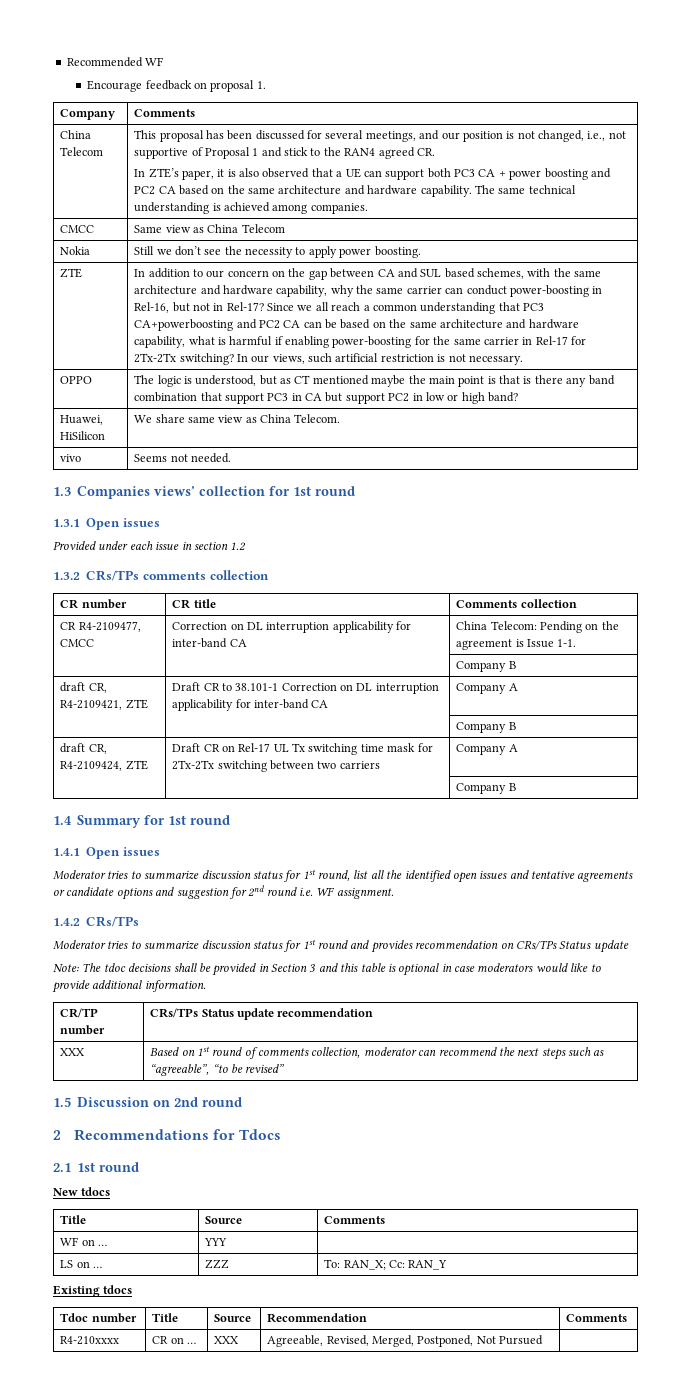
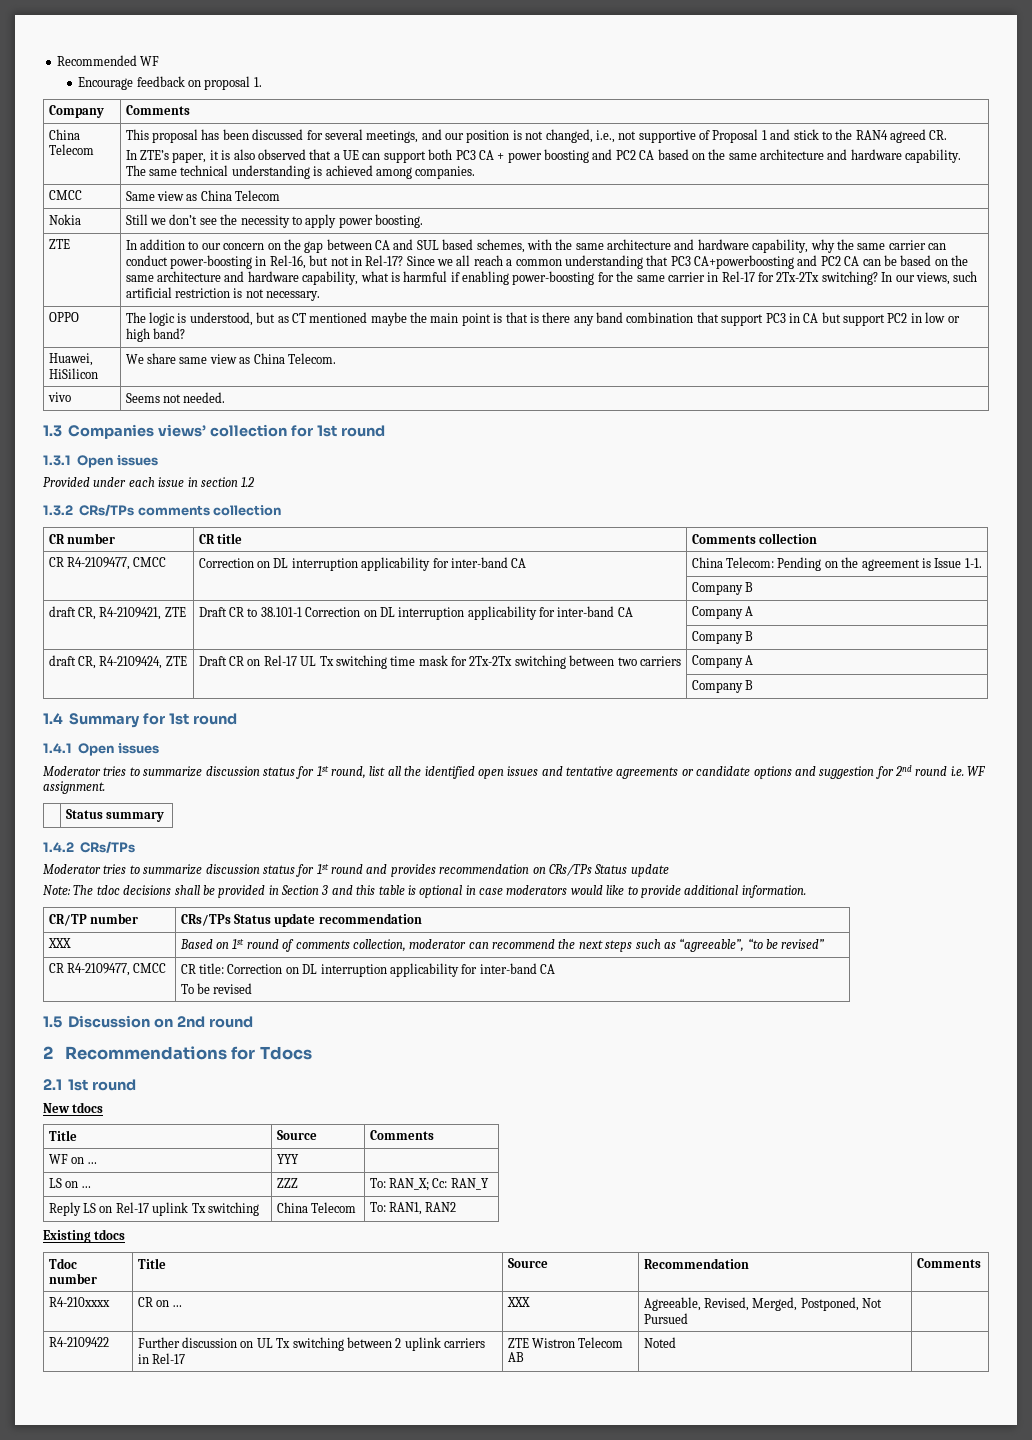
(394, 893) none -> [65,809,165,822] // | Status summary
(285, 1068) none -> [48,963,167,976] [180,963,556,977] [180,983,253,994] // CR R4-2109477, CMCC | CR title: Correction on DL interruption applicability for inter-band CA // To be revised
(448, 1265) none -> [48,1202,259,1216] [276,1202,357,1213] [369,1202,457,1215] // Reply LS on Rel-17 uplink Tx switching | China Telecom | To: RAN1, RAN2
(544, 1340) none -> [48,1337,109,1348] [137,1337,486,1351] [137,1353,186,1364] [507,1337,624,1348] [507,1352,524,1362] [643,1337,676,1348] // R4-2109422 | Further discussion on UL Tx switching between 2 uplink carriers in Rel-17 | ZTE Wistron Telecom AB | Noted |

